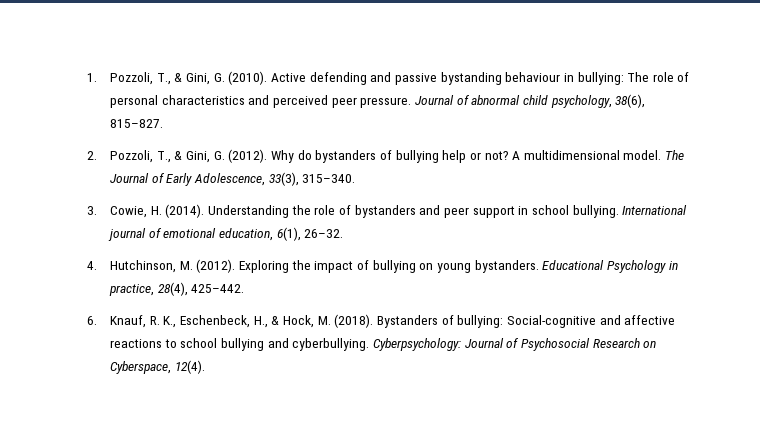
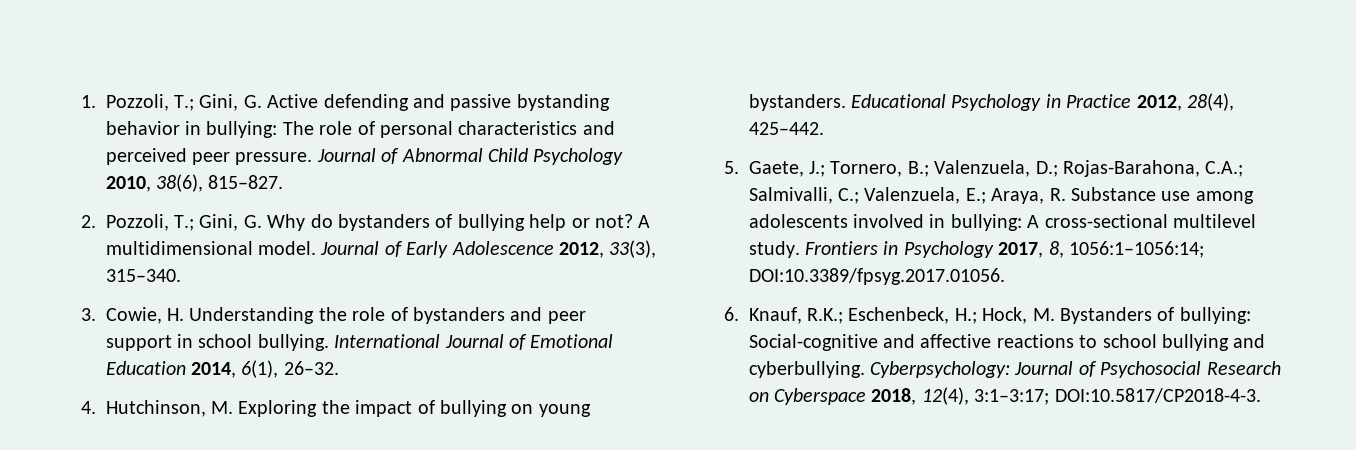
[156,71,268,85] T., & Gini, G. (2010). -> [173,94,262,111] T.; Gini, G.
[505,72,561,82] behaviour -> [105,121,180,135] behavior
[471,95,612,108] abnormal child psychology, -> [401,148,624,165] [105,176,151,192] Abnormal Child Psychology 2010,
[156,149,268,163] T., & Gini, G. (2012). -> [173,214,262,231] T.; Gini, G.
[665,150,685,160] The -> (316, 248) none
[194,173,266,186] Adolescence, -> [451,241,604,258] Adolescence 2012,
[165,204,205,218] (2014). -> (184, 314) none
[108,228,274,241] journal of emotional education, -> [444,334,614,350] [105,361,236,378] Journal of Emotional Education 2014,
[196,259,236,273] (2012). -> (233, 407) none
[109,284,155,296] practice, -> [1066,94,1182,111] Practice 2012,
[86,315,280,328] 6. Knauf, R. K., Eschenbeck, H., & -> [723,160,1244,177] [748,187,1254,204] [748,214,1256,231] [748,241,1204,258] [748,268,1005,285] [723,307,977,324] 5. Gaete, J.; Tornero, B.; Valenzuela, D.; Rojas-Barahona, C.A.; Salmivalli, C.; Valenzuela, E.; Araya, R. Substance use among adolescents involved in bullying: A cross-sectional multilevel study. Frontiers in Psychology 2017, 8, 1056:1–1056:14; DOI:10.3389/fpsyg.2017.01056. // 6. Knauf, R.K.; Eschenbeck, H.;
[334,314,374,328] (2018). -> (1055, 314) none
[110,360,205,374] Cyberspace, 12(4). -> [773,387,1261,405] Cyberspace 2018, 12(4), 3:1–3:17; DOI:10.5817/CP2018-4-3.

